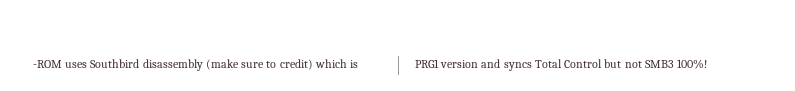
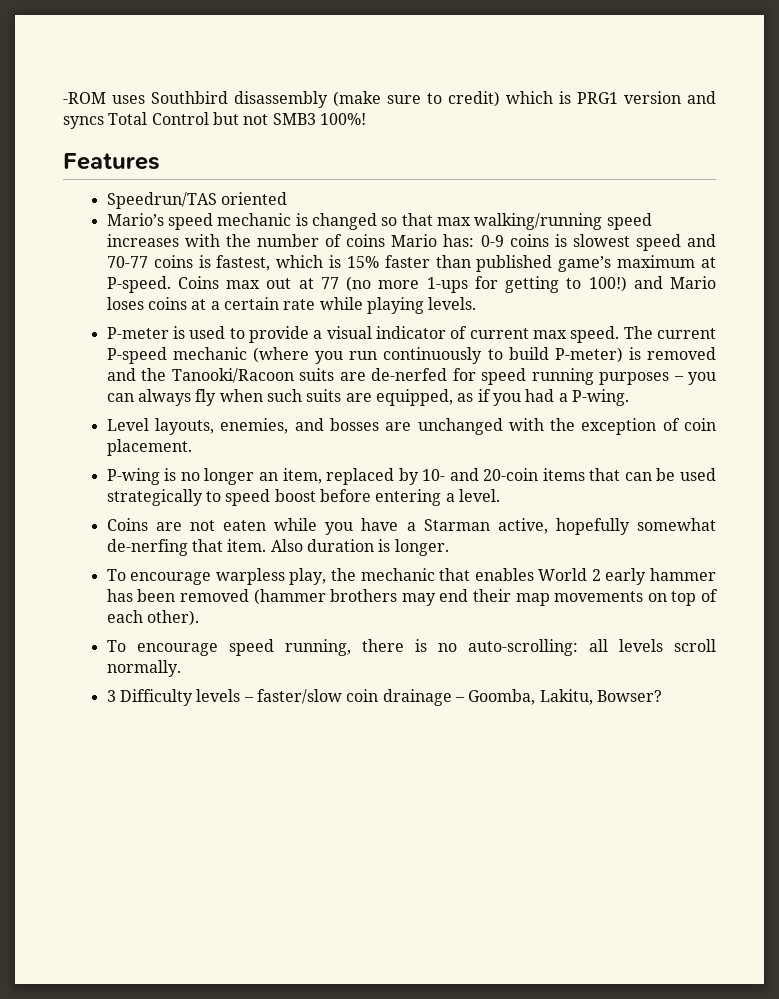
(708, 64) none -> [63,153,160,170] [106,192,288,209] [106,213,652,230] [106,234,716,251] [106,255,717,272] [106,276,717,293] [106,297,477,314] [106,326,717,343] [106,347,716,364] [106,368,716,385] [106,389,629,406] [106,418,717,435] [106,439,192,456] [106,468,716,485] [106,489,501,506] [106,518,716,535] [106,539,449,556] [106,568,716,585] [106,589,719,606] [106,610,200,626] [106,639,717,656] [106,660,181,677] [106,689,662,706] // Features // Speedrun/TAS oriented // Mario’s speed mechanic is changed so that max walking/running speed increases with the number of coins Mario has: 0-9 coins is slowest speed and 70-77 coins is fastest, which is 15% faster than published game’s maximum at P-speed. Coins max out at 77 (no more 1-ups for getting to 100!) and Mario loses coins at a certain rate while playing levels. // P-meter is used to provide a visual indicator of current max speed. The current P-speed mechanic (where you run continuously to build P-meter) is removed and the Tanooki/Racoon suits are de-nerfed for speed running purposes – you can always fly when such suits are equipped, as if you had a P-wing. // Level layouts, enemies, and bosses are unchanged with the exception of coin placement. // P-wing is no longer an item, replaced by 10- and 20-coin items that can be used strategically to speed boost before entering a level. // Coins are not eaten while you have a Starman active, hopefully somewhat de-nerfing that item. Also duration is longer. // To encourage warpless play, the mechanic that enables World 2 early hammer has been removed (hammer brothers may end their map movements on top of each other). // To encourage speed running, there is no auto-scrolling: all levels scroll normally. // 3 Difficulty levels – faster/slow coin drainage – Goomba, Lakitu, Bowser?

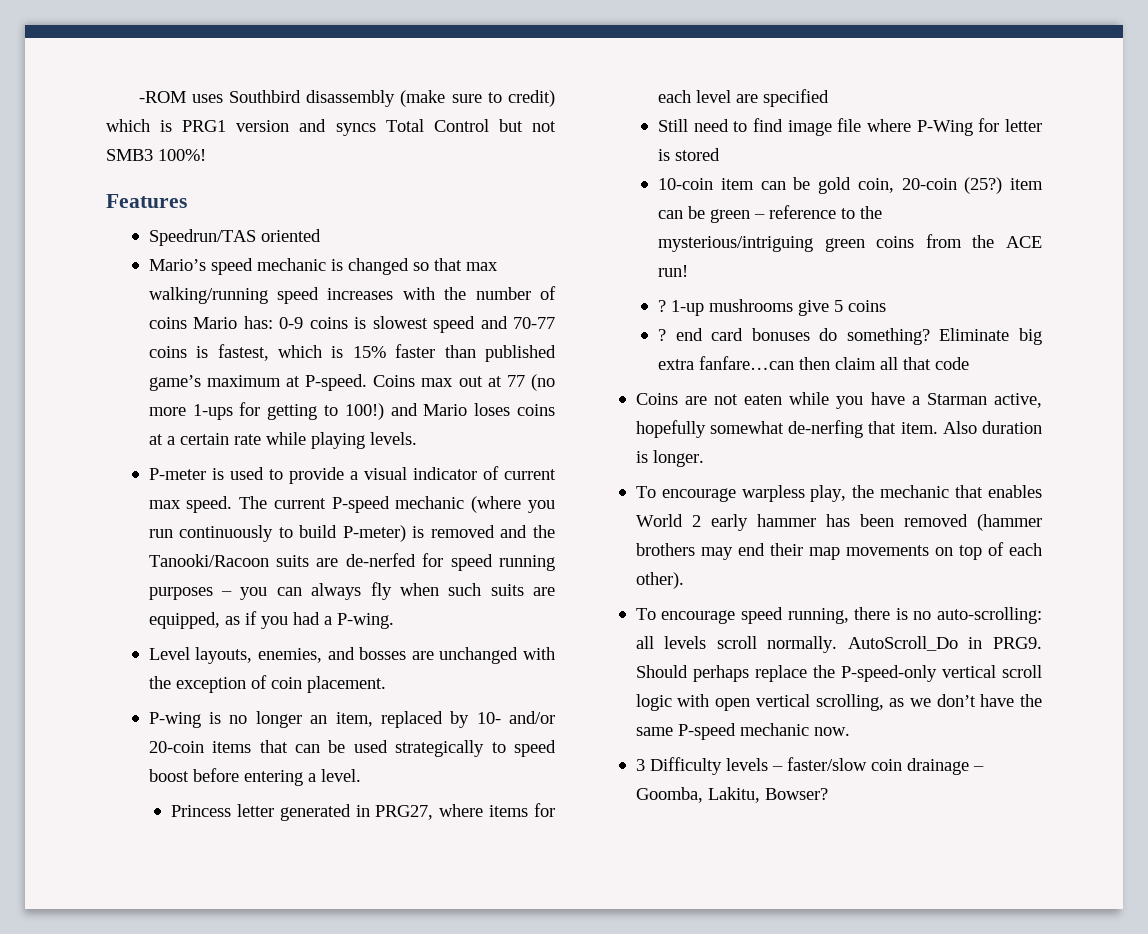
[449,468,479,481] and -> [509,711,555,724] and/or
(501, 495) none -> [171,803,555,821] [658,89,830,107] [658,118,1042,136] [658,148,721,161] [658,177,1043,194] [658,205,883,223] [658,234,1042,252] [658,265,689,277] [658,299,887,316] [658,328,1042,345] [658,356,970,370] // Princess letter generated in PRG27, where items for each level are specified // Still need to find image file where P-Wing for letter is stored // 10-coin item can be gold coin, 20-coin (25?) item can be green – reference to the mysterious/intriguing green coins from the ACE run! // ? 1-up mushrooms give 5 coins // ? end card bonuses do something? Eliminate big extra fanfare…can then claim all that code
(181, 668) none -> [847,636,1042,651] [635,665,1042,682] [635,694,1042,711] [635,723,850,740] AutoScroll_Do in PRG9. Should perhaps replace the P-speed-only vertical scroll logic with open vertical scrolling, as we don’t have the same P-speed mechanic now.

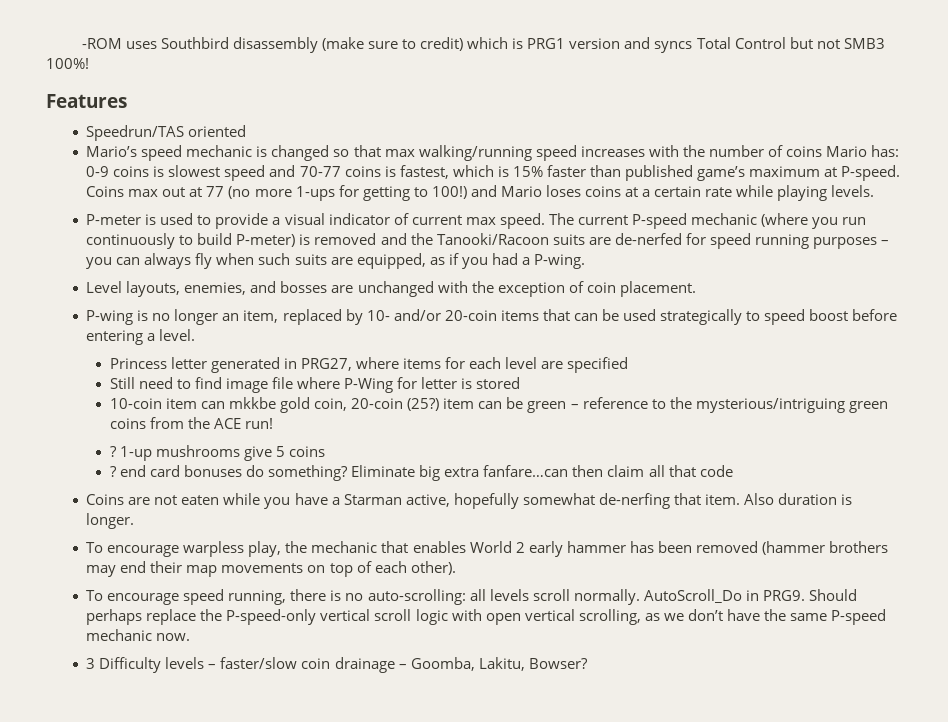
[793,177,811,190] be -> [229,397,277,409] mkkbe

